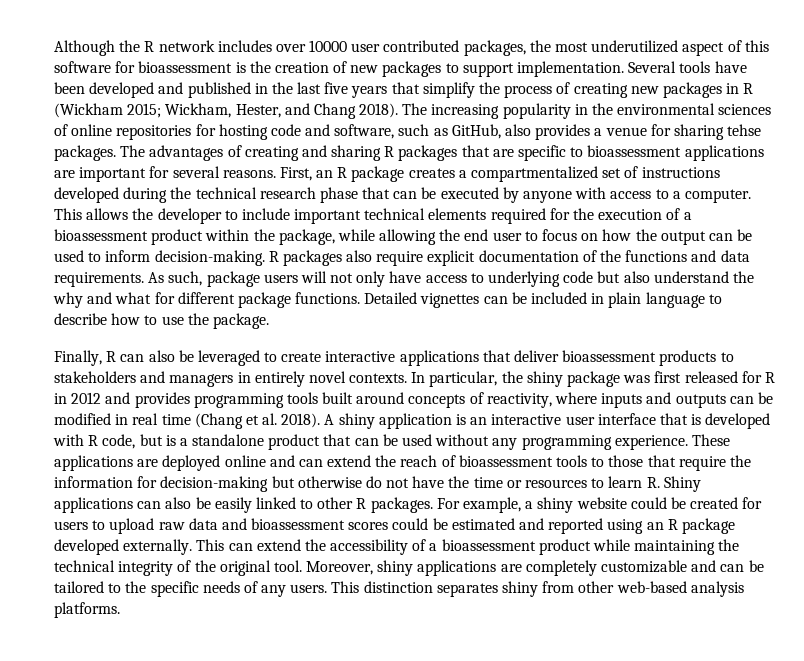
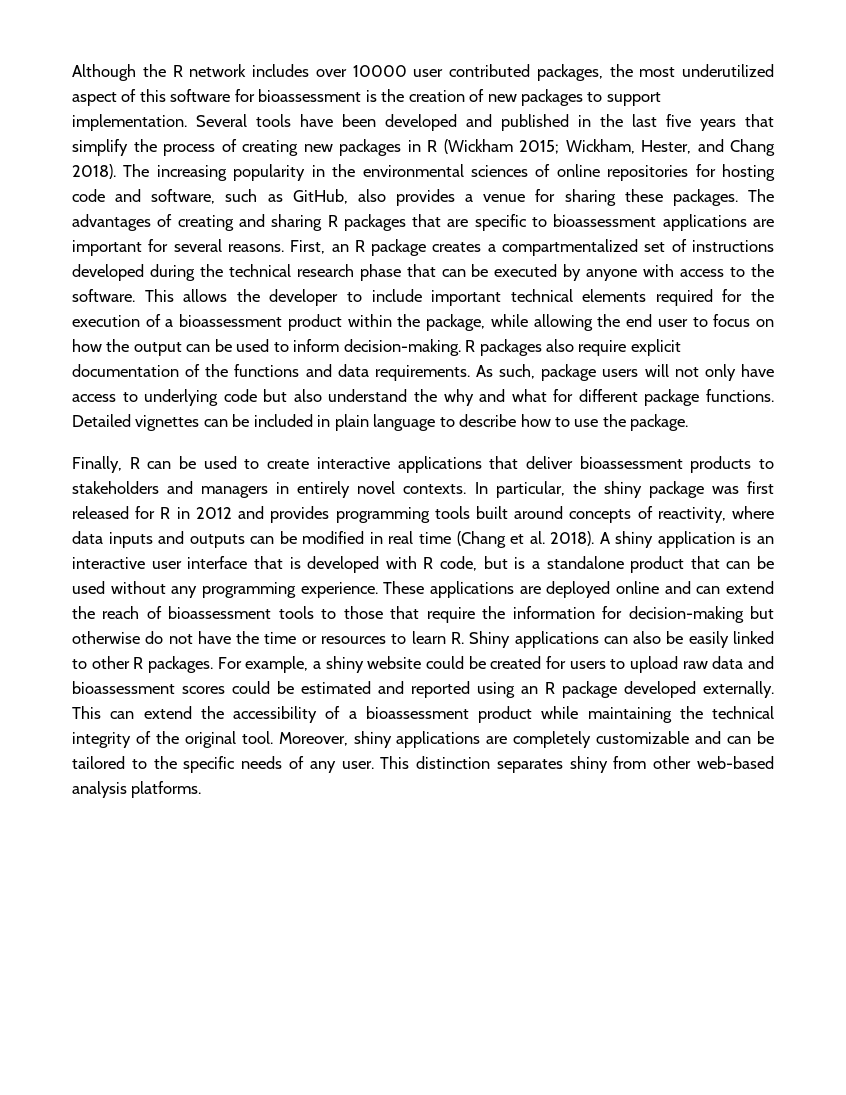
[727,124,762,136] tehse -> [624,189,663,202] these
[672,189,751,203] a computer. -> [751,264,775,277] [72,289,135,302] the software.
[148,350,260,366] also be leveraged -> [179,456,237,469] be used
(598, 398) none -> [72,531,103,544] data
[290,584,328,593] users. -> [341,761,374,769] user.

